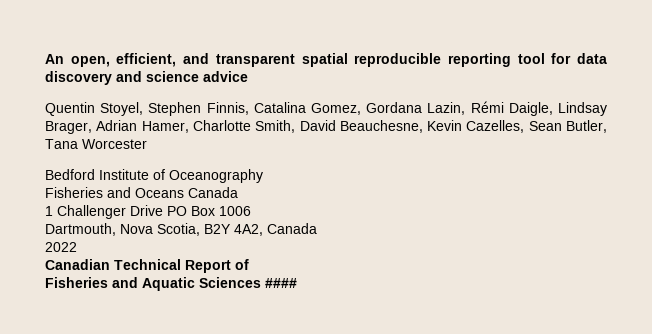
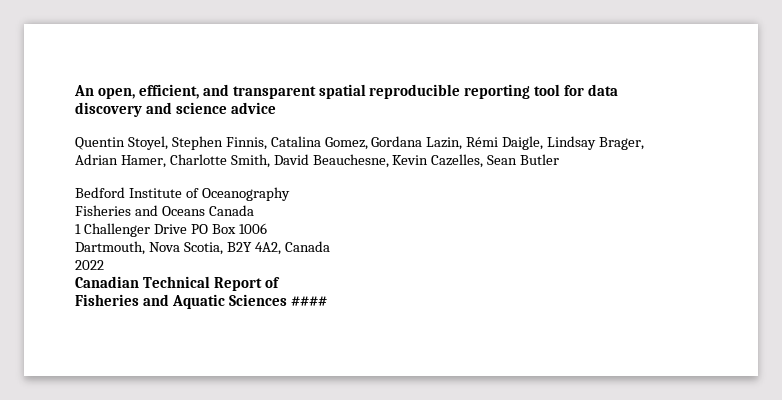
[566,120,607,133] [45,139,147,149] Butler, Tana Worcester -> [520,154,560,165] Butler

